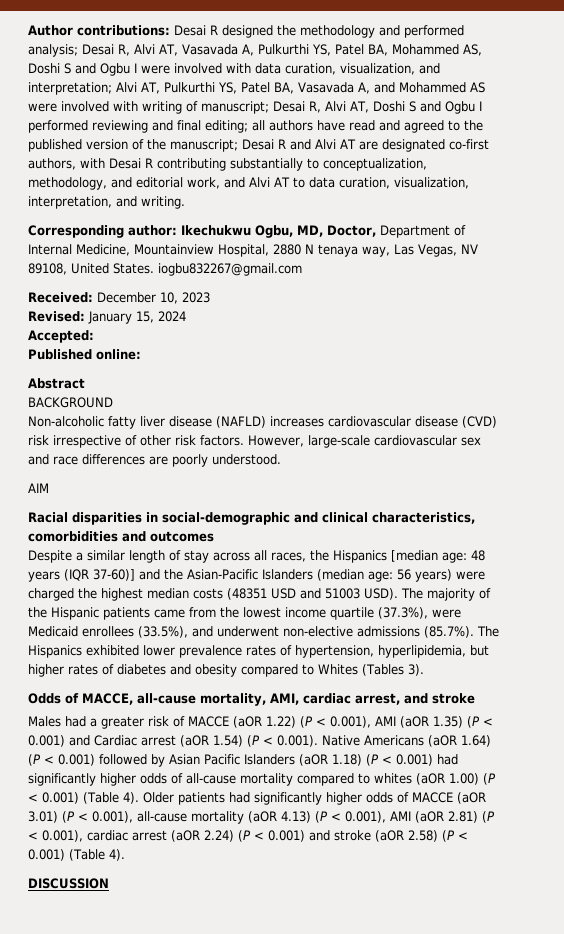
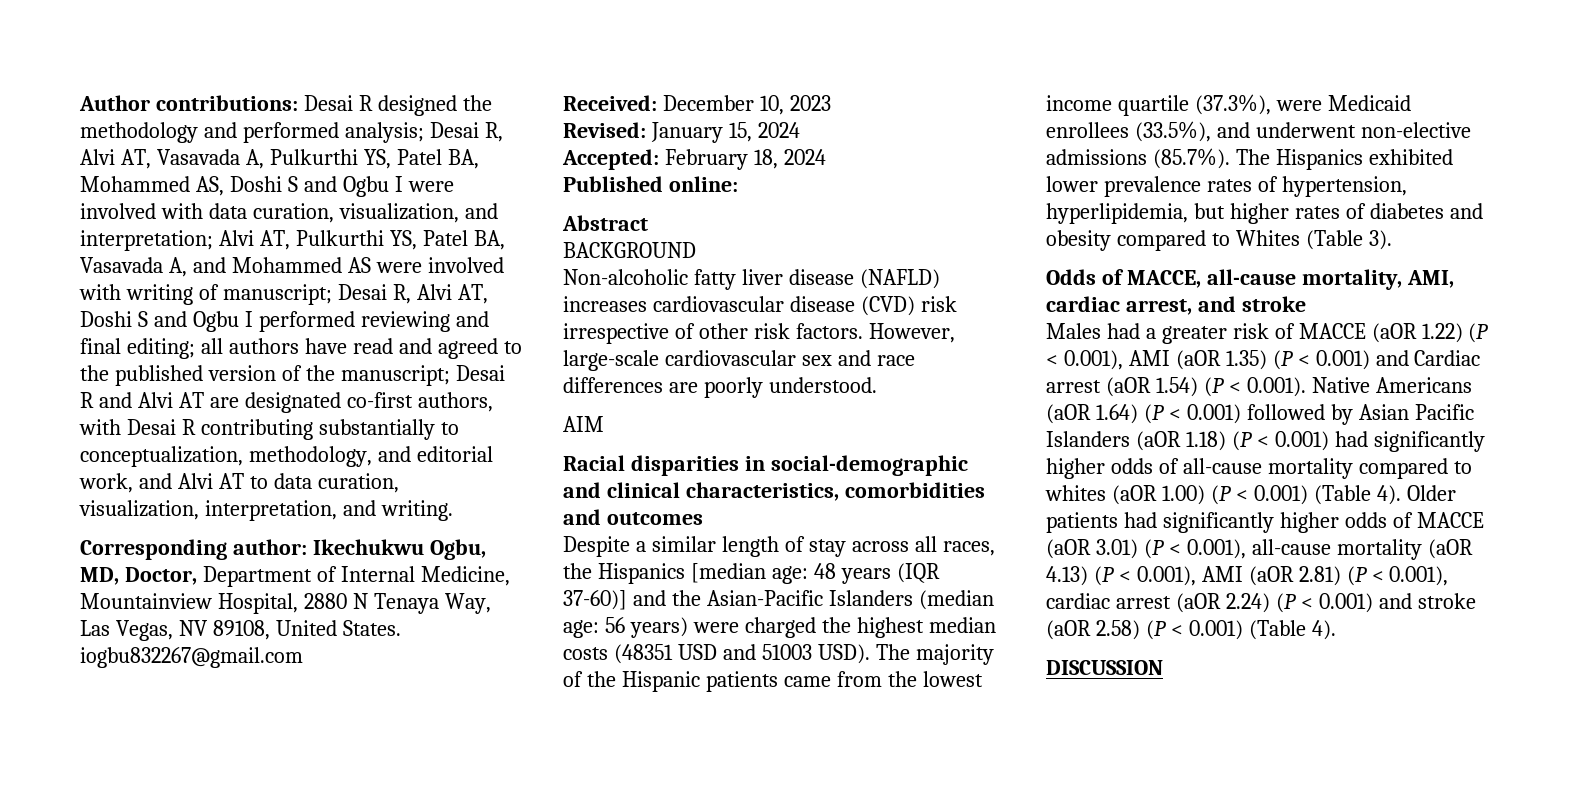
[318,244,390,257] tenaya way, -> [373,593,491,614] Tenaya Way,
(94, 336) none -> [664,149,826,170] February 18, 2024
[362,664,404,676] (Tables -> [1305,230,1363,250] (Table

